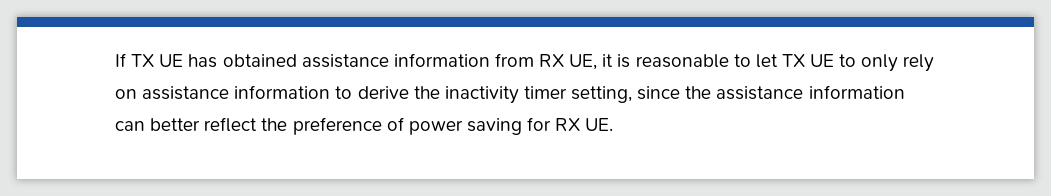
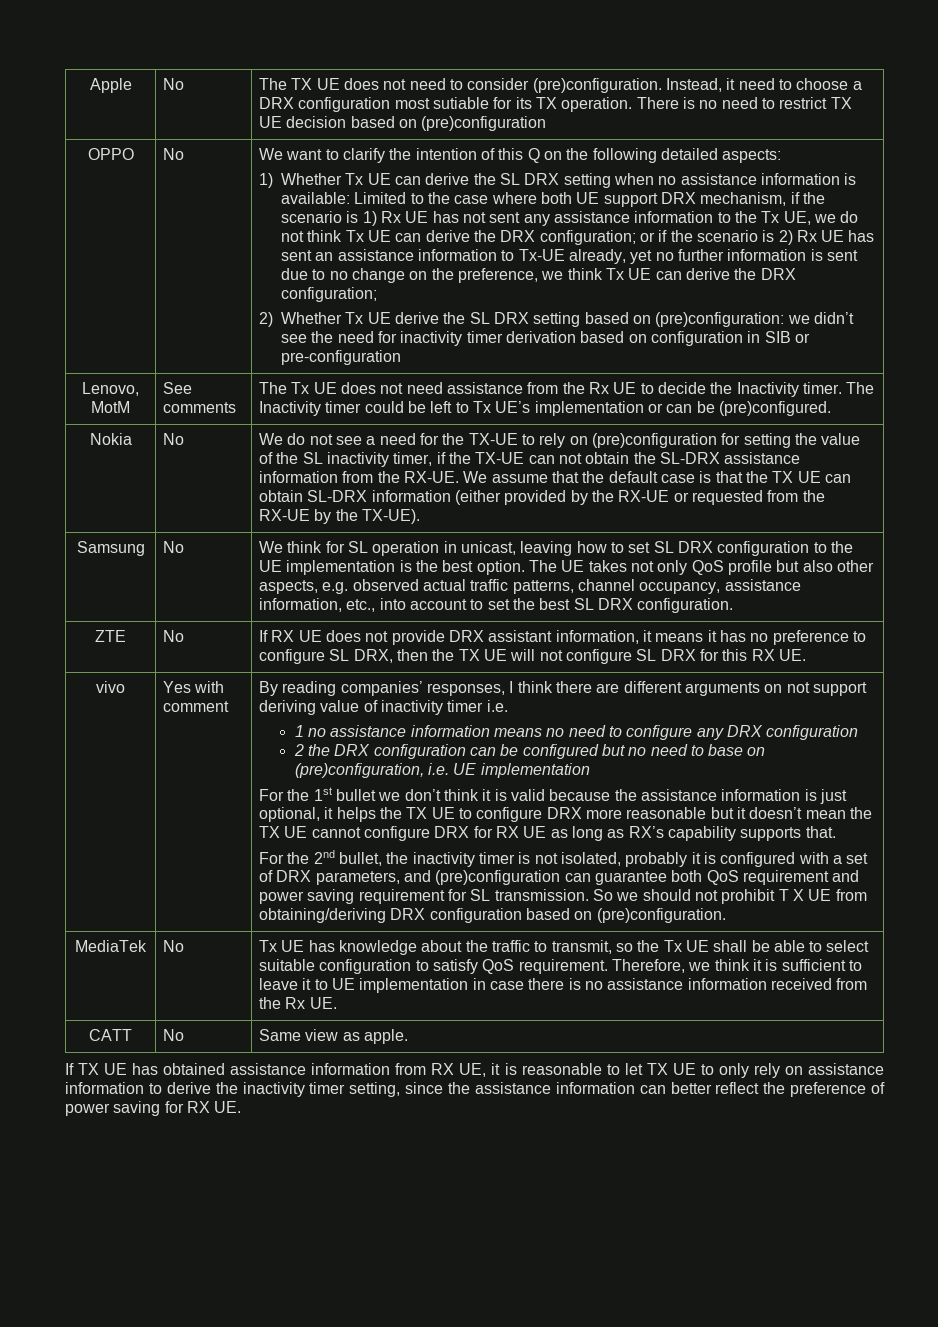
(115, 60) none -> [89,78,132,93] [163,78,185,90] [259,78,862,93] [259,97,852,112] [259,116,547,131] [87,148,134,160] [163,148,185,160] [259,148,782,163] [259,173,857,188] [281,192,825,207] [281,211,859,226] [281,230,875,245] [281,249,858,264] [281,268,796,283] [281,287,378,302] [259,312,854,327] [281,331,810,346] [281,350,402,365] [82,382,139,396] [91,401,130,413] [163,382,193,394] [163,402,237,413] [259,382,875,397] [259,401,831,416] [89,433,132,445] [163,433,185,445] [259,433,861,448] [259,452,801,467] [259,471,851,483] [259,490,825,505] [259,509,421,524] [76,541,145,556] [163,541,185,553] [259,541,853,556] [259,560,874,575] [259,579,801,594] [259,598,734,613] [95,630,126,642] [163,630,185,642] [259,630,866,645] [259,649,806,664] [96,681,125,693] [163,681,225,693] [163,701,230,712] [259,681,867,696] [259,700,508,715] [294,725,859,740] [293,744,766,759] [294,763,590,778] [259,787,847,804] [259,807,872,822] [259,826,836,841] [259,850,869,867] [259,870,860,885] [259,889,867,904] [259,908,726,923] [75,940,147,952] [163,940,185,952] [259,940,870,955] [259,959,862,974] [259,978,868,993] [259,997,337,1009] [89,1029,132,1041] [163,1029,185,1041] [259,1029,409,1044] Apple | No | The TX UE does not need to consider (pre)configuration. Instead, it need to choose a DRX configuration most sutiable for its TX operation. There is no need to restrict TX UE decision based on (pre)configuration // OPPO | No | We want to clarify the intention of this Q on the following detailed aspects: // 1) Whether Tx UE can derive the SL DRX setting when no assistance information is available: Limited to the case where both UE support DRX mechanism, if the scenario is 1) Rx UE has not sent any assistance information to the Tx UE, we do not think Tx UE can derive the DRX configuration; or if the scenario is 2) Rx UE has sent an assistance information to Tx-UE already, yet no further information is sent due to no change on the preference, we think Tx UE can derive the DRX configuration; // 2) Whether Tx UE derive the SL DRX setting based on (pre)configuration: we didn’t see the need for inactivity timer derivation based on configuration in SIB or pre-configuration // Lenovo, MotM | See comments | The Tx UE does not need assistance from the Rx UE to decide the Inactivity timer. The Inactivity timer could be left to Tx UE’s implementation or can be (pre)configured. // Nokia | No | We do not see a need for the TX-UE to rely on (pre)configuration for setting the value of the SL inactivity timer, if the TX-UE can not obtain the SL-DRX assistance information from the RX-UE. We assume that the default case is that the TX UE can obtain SL-DRX information (either provided by the RX-UE or requested from the RX-UE by the TX-UE). // Samsung | No | We think for SL operation in unicast, leaving how to set SL DRX configuration to the UE implementation is the best option. The UE takes not only QoS profile but also other aspects, e.g. observed actual traffic patterns, channel occupancy, assistance information, etc., into account to set the best SL DRX configuration. // ZTE | No | If RX UE does not provide DRX assistant information, it means it has no preference to configure SL DRX, then the TX UE will not configure SL DRX for this RX UE. // vivo | Yes with comment | By reading companies’ responses, I think there are different arguments on not support deriving value of inactivity timer i.e. // 1 no assistance information means no need to configure any DRX configuration // 2 the DRX configuration can be configured but no need to base on (pre)configuration, i.e. UE implementation // For the 1st bullet we don’t think it is valid because the assistance information is just optional, it helps the TX UE to configure DRX more reasonable but it doesn’t mean the TX UE cannot configure DRX for RX UE as long as RX’s capability supports that. // For the 2nd bullet, the inactivity timer is not isolated, probably it is configured with a set of DRX parameters, and (pre)configuration can guarantee both QoS requirement and power saving requirement for SL transmission. So we should not prohibit T X UE from obtaining/deriving DRX configuration based on (pre)configuration. // MediaTek | No | Tx UE has knowledge about the traffic to transmit, so the Tx UE shall be able to select suitable configuration to satisfy QoS requirement. Therefore, we think it is sufficient to leave it to UE implementation in case there is no assistance information received from the Rx UE. // CATT | No | Same view as apple. //

